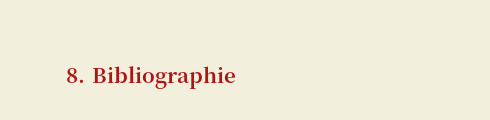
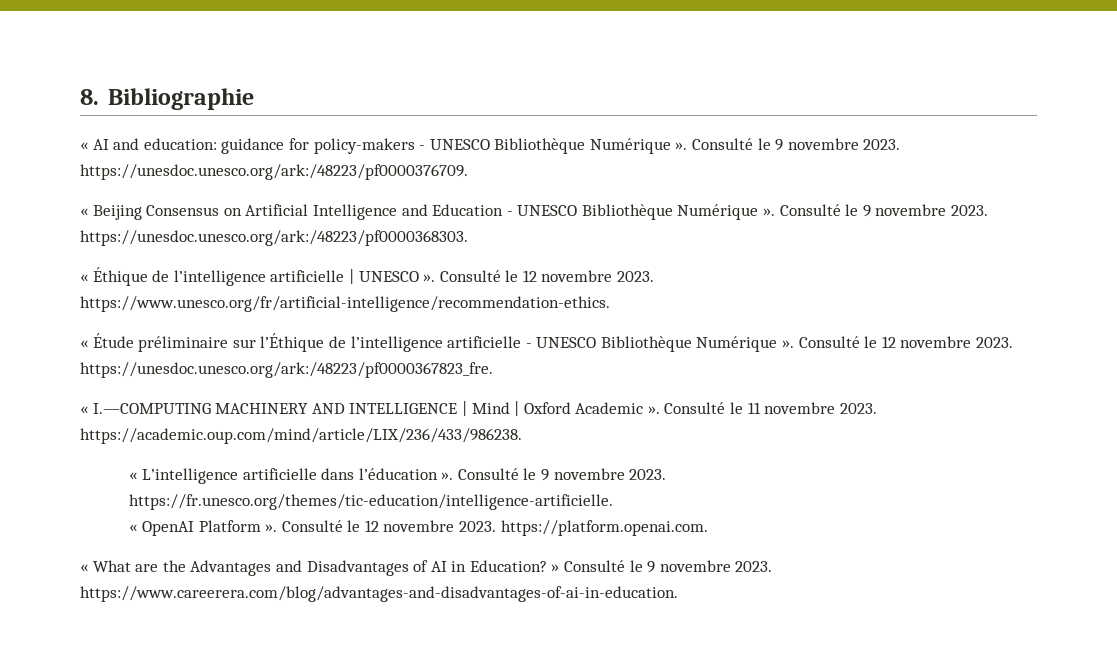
(236, 77) none -> [80,138,901,154] [80,164,468,180] [80,204,989,220] [80,230,468,246] [80,267,655,286] [80,296,610,312] [80,333,1014,352] [80,362,493,378] [80,401,877,416] [80,428,522,444] [129,468,667,484] [129,494,614,510] [129,520,708,536] [80,560,773,576] [80,586,678,602] // « AI and education: guidance for policy-makers - UNESCO Bibliothèque Numérique ». Consulté le 9 novembre 2023. https://unesdoc.unesco.org/ark:/48223/pf0000376709. // « Beijing Consensus on Artificial Intelligence and Education - UNESCO Bibliothèque Numérique ». Consulté le 9 novembre 2023. https://unesdoc.unesco.org/ark:/48223/pf0000368303. // « Éthique de l’intelligence artificielle | UNESCO ». Consulté le 12 novembre 2023. https://www.unesco.org/fr/artificial-intelligence/recommendation-ethics. // « Étude préliminaire sur l’Éthique de l’intelligence artificielle - UNESCO Bibliothèque Numérique ». Consulté le 12 novembre 2023. https://unesdoc.unesco.org/ark:/48223/pf0000367823_fre. // « I.—COMPUTING MACHINERY AND INTELLIGENCE | Mind | Oxford Academic ». Consulté le 11 novembre 2023. https://academic.oup.com/mind/article/LIX/236/433/986238. // « L’intelligence artificielle dans l’éducation ». Consulté le 9 novembre 2023. https://fr.unesco.org/themes/tic-education/intelligence-artificielle. // « OpenAI Platform ». Consulté le 12 novembre 2023. https://platform.openai.com. // « What are the Advantages and Disadvantages of AI in Education? » Consulté le 9 novembre 2023. https://www.careerera.com/blog/advantages-and-disadvantages-of-ai-in-education.

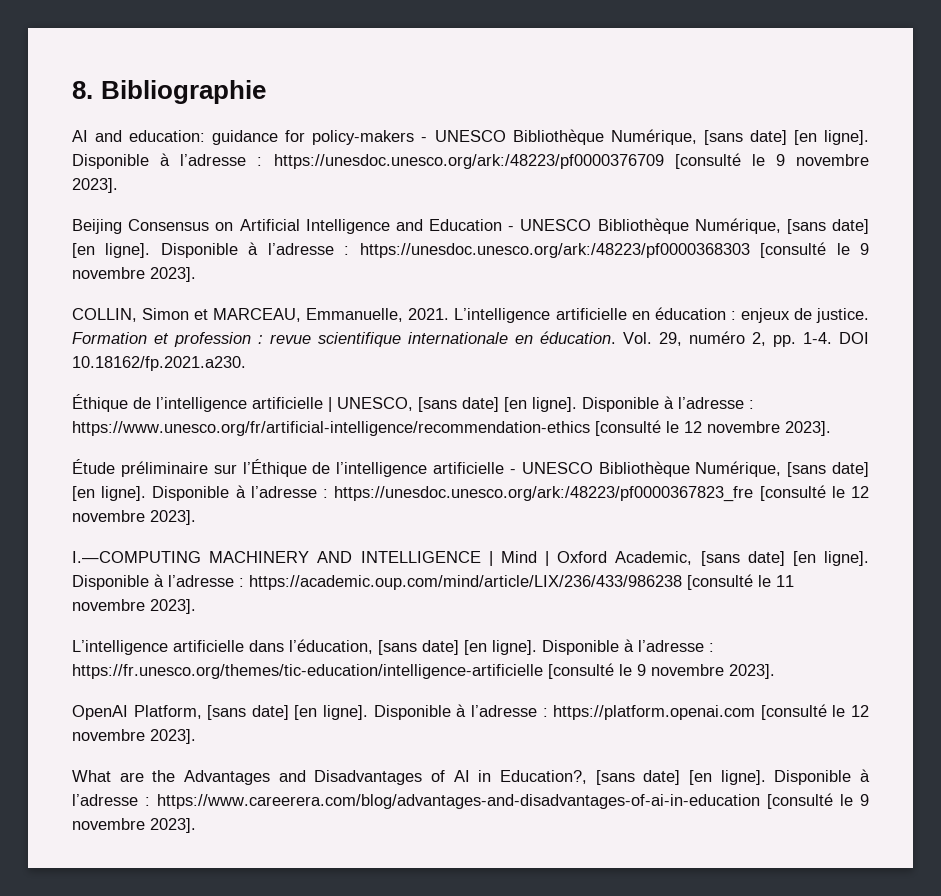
[80,142,88,150] « -> (267, 92) none
[589,138,901,154] [80,164,468,180] [80,208,88,216] Numérique ». Consulté le 9 novembre 2023. https://unesdoc.unesco.org/ark:/48223/pf0000376709. // « -> [610,129,870,145] [72,153,869,169] [72,178,118,193] Numérique, [sans date] [en ligne]. Disponible à l’adresse : https://unesdoc.unesco.org/ark:/48223/pf0000376709 [consulté le 9 novembre 2023]. //
[677,204,989,220] [80,230,468,246] [80,274,88,282] Numérique ». Consulté le 9 novembre 2023. https://unesdoc.unesco.org/ark:/48223/pf0000368303. // « -> [694,218,869,234] [72,242,870,258] [72,267,196,282] [72,307,870,323] [72,331,869,347] [72,356,246,371] Numérique, [sans date] [en ligne]. Disponible à l’adresse : https://unesdoc.unesco.org/ark:/48223/pf0000368303 [consulté le 9 novembre 2023]. // COLLIN, Simon et MARCEAU, Emmanuelle, 2021. L’intelligence artificielle en éducation : enjeux de justice. Formation et profession : revue scientifique internationale en éducation. Vol. 29, numéro 2, pp. 1‑4. DOI 10.18162/fp.2021.a230. //
[358,270,655,282] [80,296,610,312] [80,340,88,348] UNESCO ». Consulté le 12 novembre 2023. https://www.unesco.org/fr/artificial-intelligence/recommendation-ethics. // « -> [337,396,754,412] [72,420,831,436] UNESCO, [sans date] [en ligne]. Disponible à l’adresse : https://www.unesco.org/fr/artificial-intelligence/recommendation-ethics [consulté le 12 novembre 2023]. //
[696,336,1014,352] [80,362,493,378] [80,406,88,414] Numérique ». Consulté le 12 novembre 2023. https://unesdoc.unesco.org/ark:/48223/pf0000367823_fre. // « -> [695,461,870,477] [72,485,869,502] [72,510,196,525] Numérique, [sans date] [en ligne]. Disponible à l’adresse : https://unesdoc.unesco.org/ark:/48223/pf0000367823_fre [consulté le 12 novembre 2023]. //
[575,402,877,414] [80,428,522,444] [129,468,667,484] [129,494,614,510] [129,520,708,536] [80,564,88,572] Academic ». Consulté le 11 novembre 2023. https://academic.oup.com/mind/article/LIX/236/433/986238. // « L’intelligence artificielle dans l’éducation ». Consulté le 9 novembre 2023. https://fr.unesco.org/themes/tic-education/intelligence-artificielle. // « OpenAI Platform ». Consulté le 12 novembre 2023. https://platform.openai.com. // « -> [615,551,869,566] [72,574,794,590] [72,599,196,614] [72,639,714,655] [72,663,775,679] [72,704,870,720] [72,729,196,744] Academic, [sans date] [en ligne]. Disponible à l’adresse : https://academic.oup.com/mind/article/LIX/236/433/986238 [consulté le 11 novembre 2023]. // L’intelligence artificielle dans l’éducation, [sans date] [en ligne]. Disponible à l’adresse : https://fr.unesco.org/themes/tic-education/intelligence-artificielle [consulté le 9 novembre 2023]. // OpenAI Platform, [sans date] [en ligne]. Disponible à l’adresse : https://platform.openai.com [consulté le 12 novembre 2023]. //
[469,560,773,573] [80,586,678,602] Education? » Consulté le 9 novembre 2023. https://www.careerera.com/blog/advantages-and-disadvantages-of-ai-in-education. -> [500,769,870,785] [72,793,869,809] [72,818,196,833] Education?, [sans date] [en ligne]. Disponible à l’adresse : https://www.careerera.com/blog/advantages-and-disadvantages-of-ai-in-education [consulté le 9 novembre 2023].

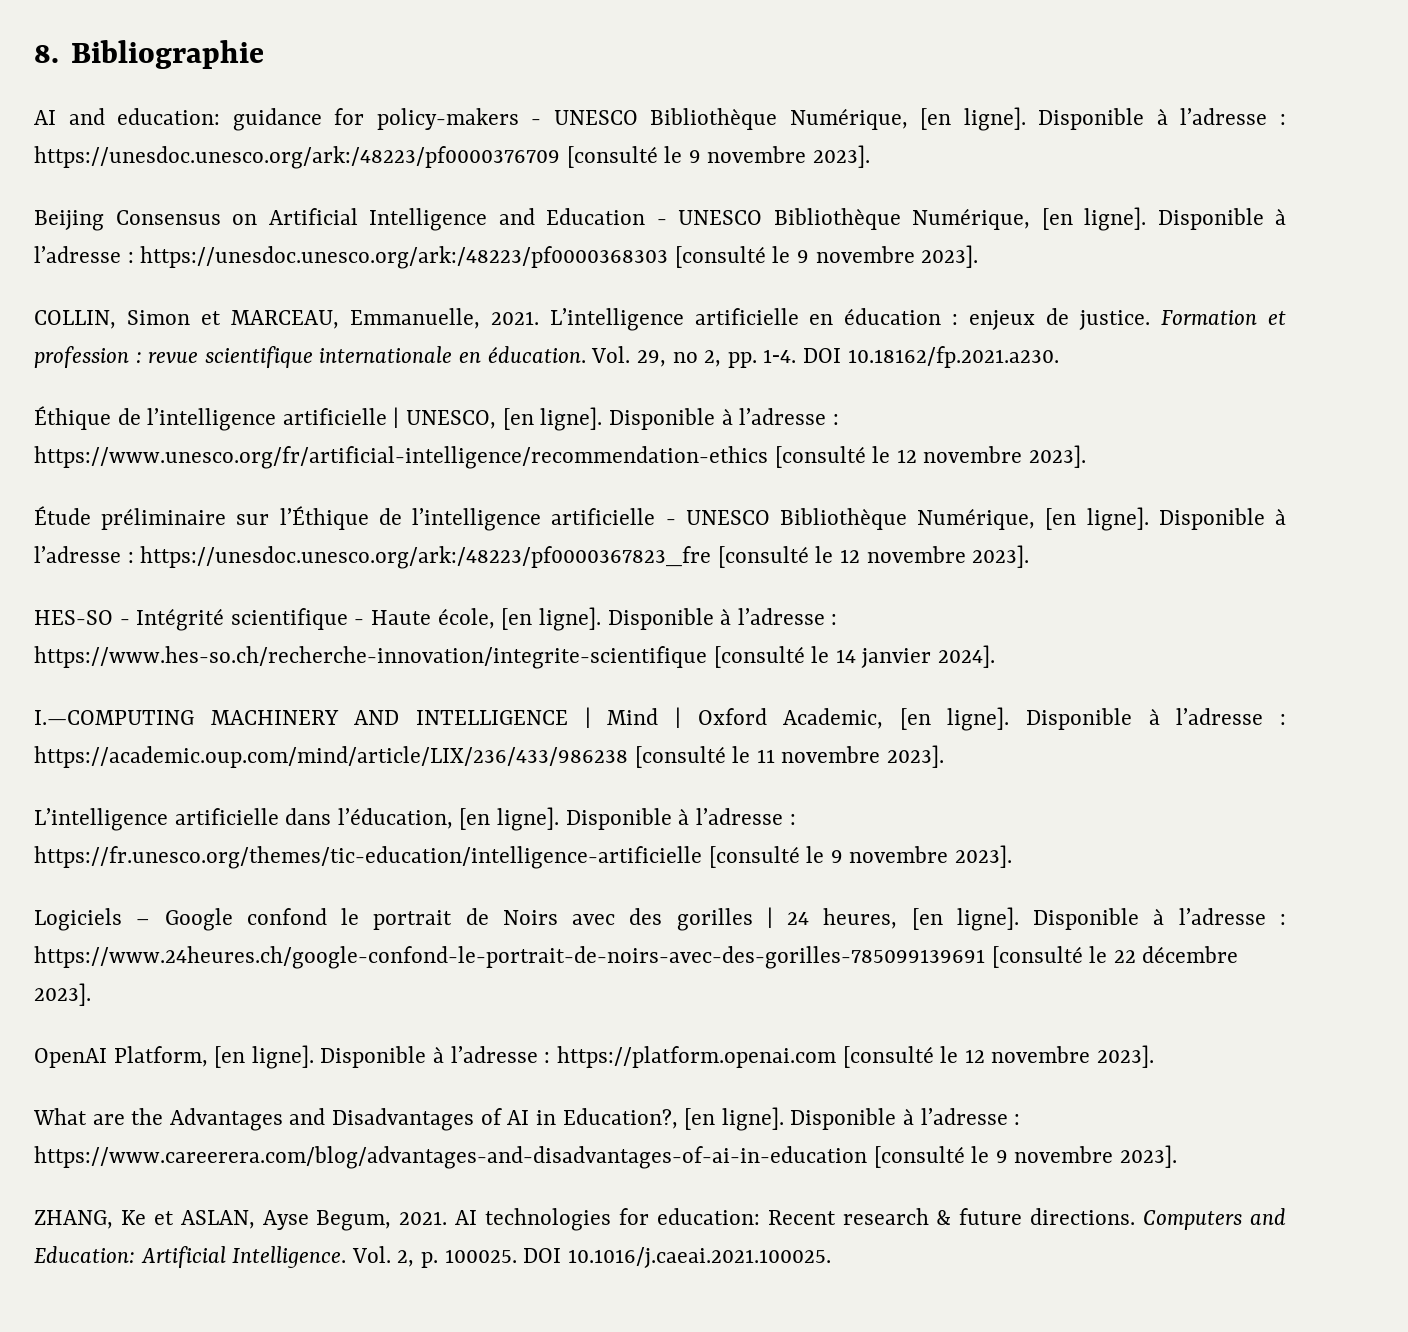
[703,130,787,145] [sans date] -> (908, 119) none
[786,219,869,234] [sans date] -> (1030, 219) none
[689,331,745,344] numéro -> [672,352,698,363] no
[418,397,499,412] [sans date] -> (497, 419) none
[787,462,870,477] [sans date] -> (1036, 519) none
(196, 517) none -> [34,607,838,631] [34,645,996,669] // HES-SO - Intégrité scientifique - Haute école, [en ligne]. Disponible à l’adresse : https://www.hes-so.ch/recherche-innovation/integrite-scientifique [consulté le 14 janvier 2024].
[700,551,785,566] [sans date] -> (884, 718) none
[378,640,459,655] [sans date] -> (453, 818) none
(775, 671) none -> [34,907,1287,931] [34,946,1239,969] [34,983,91,1006] // Logiciels – Google confond le portrait de Noirs avec des gorilles | 24 heures, [en ligne]. Disponible à l’adresse : https://www.24heures.ch/google-confond-le-portrait-de-noirs-avec-des-gorilles-785099139691 [consulté le 22 décembre 2023].
[207,705,289,720] [sans date] -> (208, 1056) none
[595,770,681,785] [sans date] -> (678, 1118) none
(196, 825) none -> [34,1208,1286,1231] [34,1246,831,1268] // ZHANG, Ke et ASLAN, Ayse Begum, 2021. AI technologies for education: Recent research & future directions. Computers and Education: Artificial Intelligence. Vol. 2, p. 100025. DOI 10.1016/j.caeai.2021.100025.

